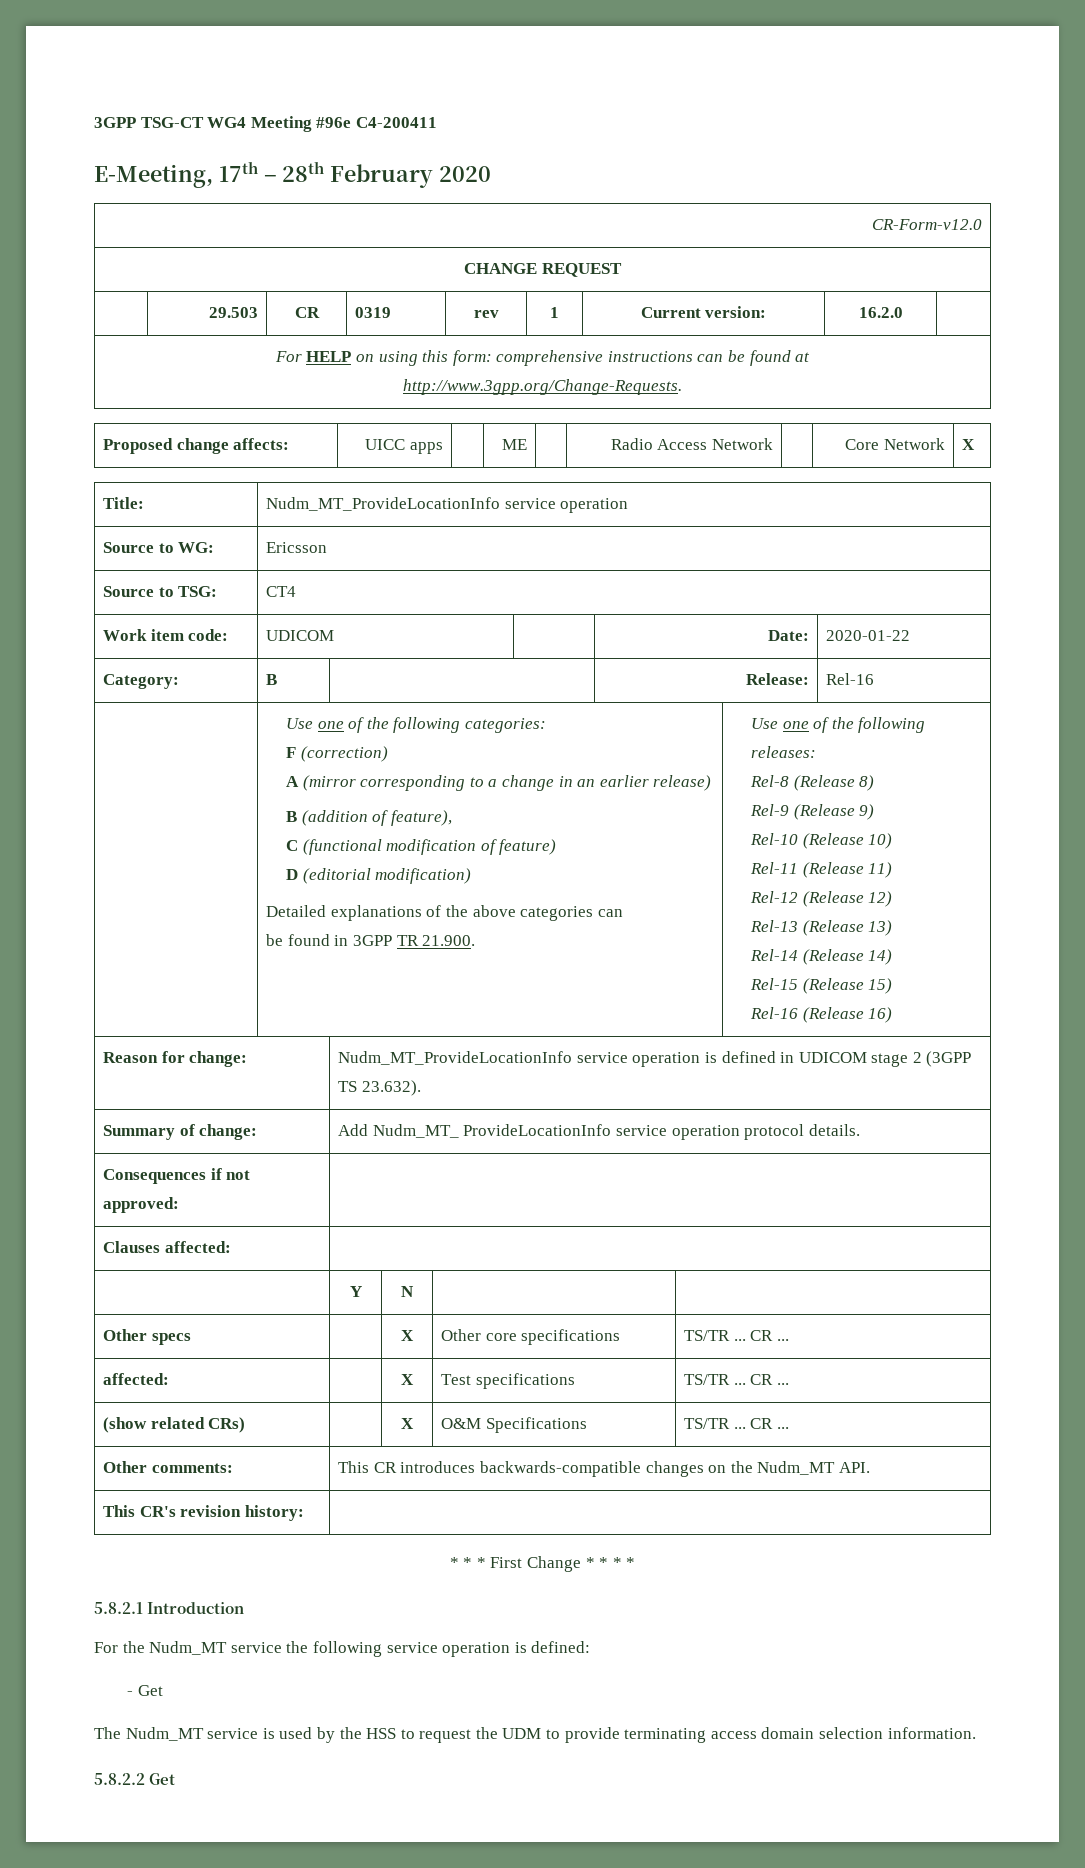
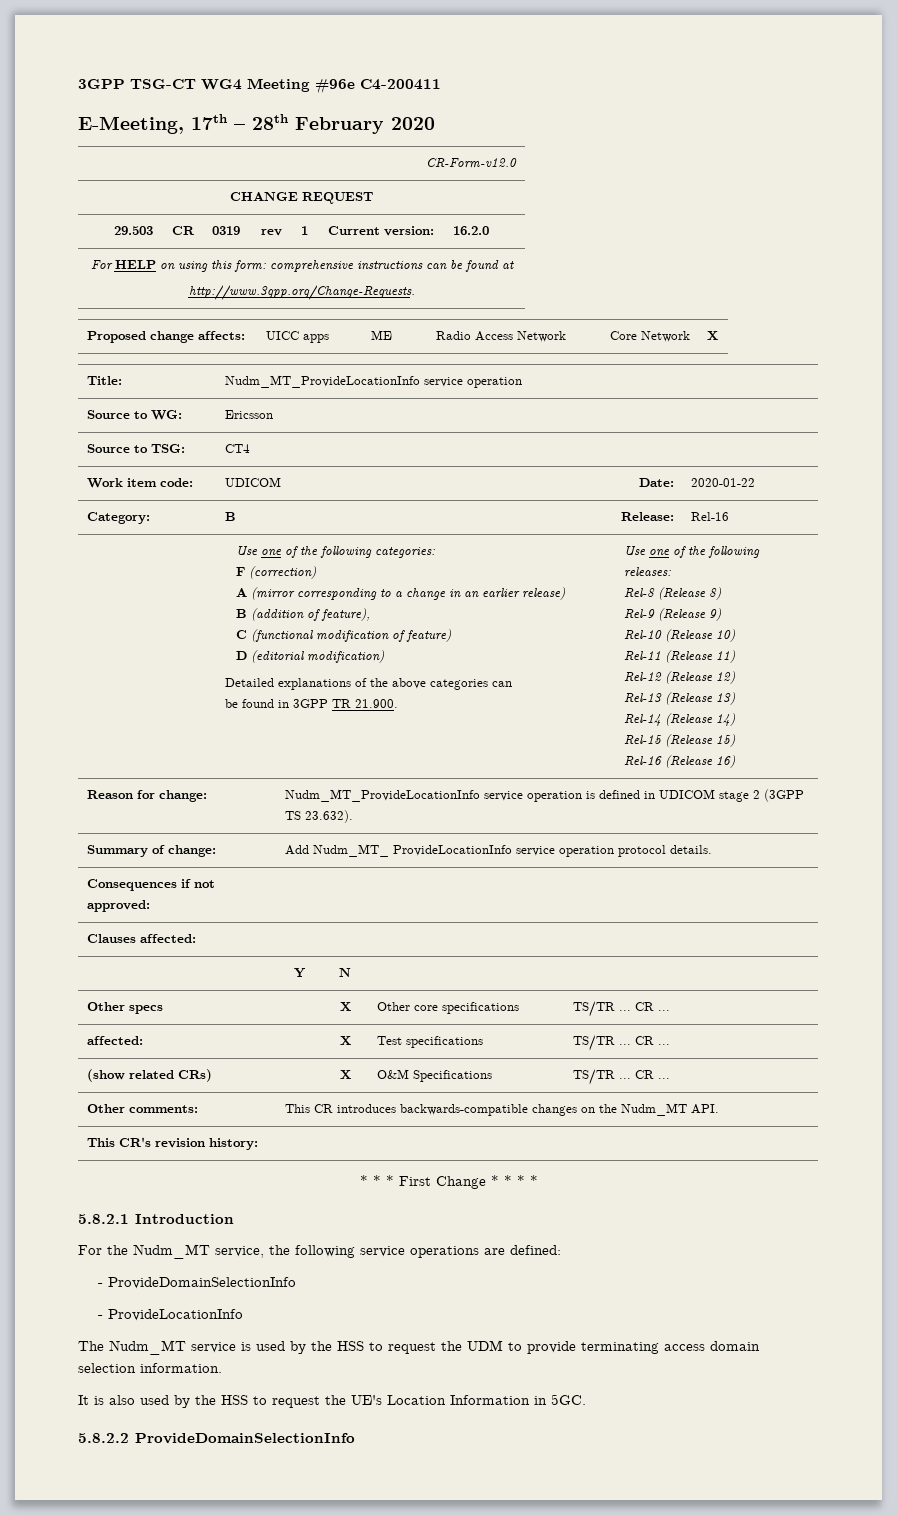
[230,1642,282,1653] service -> [215,1246,264,1258] service,
[442,1642,527,1657] operation is -> [410,1246,505,1258] operations are
[137,1685,163,1696] Get -> [107,1277,296,1289] [97,1309,243,1321] ProvideDomainSelectionInfo // - ProvideLocationInfo
(976, 1733) none -> [78,1394,586,1408] // It is also used by the HSS to request the UE's Location Information in 5GC.
[149,1773,176,1785] Get -> [135,1433,355,1444] ProvideDomainSelectionInfo

